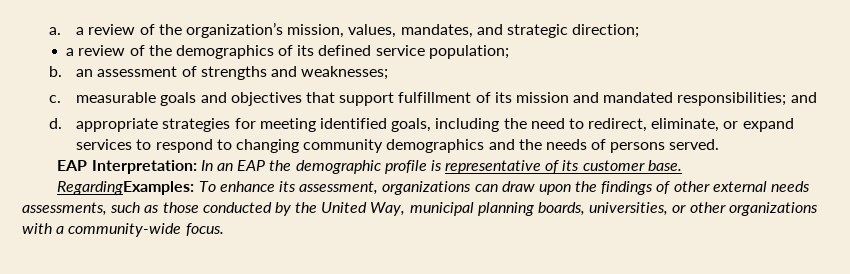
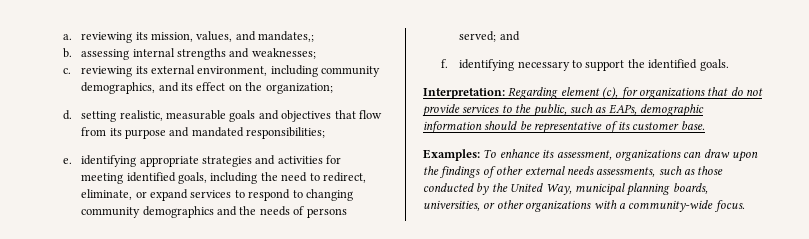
[76,22,640,38] [66,45,509,59] [49,66,389,80] [49,95,62,103] a review of the organization’s mission, values, mandates, and strategic direction; // a review of the demographics of its defined service population; // b. an assessment of strengths and weaknesses; // c. -> [81,31,315,43] [63,48,316,60] [63,65,381,77] [81,82,333,94] [63,110,163,122] reviewing its mission, values, and mandates,; // b. assessing internal strengths and weaknesses; // c. reviewing its external environment, including community demographics, and its effect on the organization; // d. setting realistic,
[339,92,817,106] [49,118,231,132] support fulfillment of its mission and mandated responsibilities; and // d. appropriate strategies -> [358,110,382,119] [81,127,326,139] [63,155,323,167] flow from its purpose and mandated responsibilities; // e. identifying appropriate strategies and activities
[669,139,720,150] [57,160,442,174] served. // EAP Interpretation: In an EAP the demographic profile is -> [459,31,520,42] [441,59,729,71] [423,87,763,99] [422,104,704,117] [423,121,532,133] served; and // f. identifying necessary to support the identified goals. // Interpretation: Regarding element (c), for organizations that do not provide services to the public, such as EAPs, demographic information should be
[57,181,195,195] RegardingExamples: -> [423,149,480,161] Examples:

